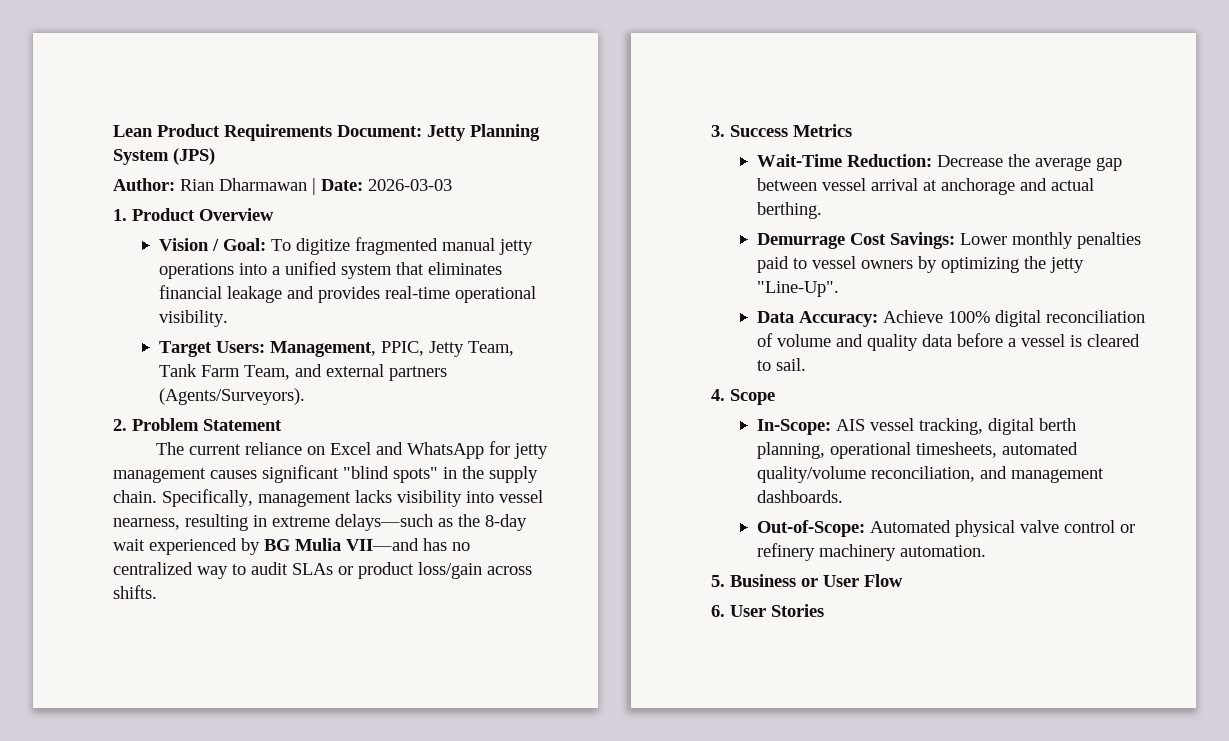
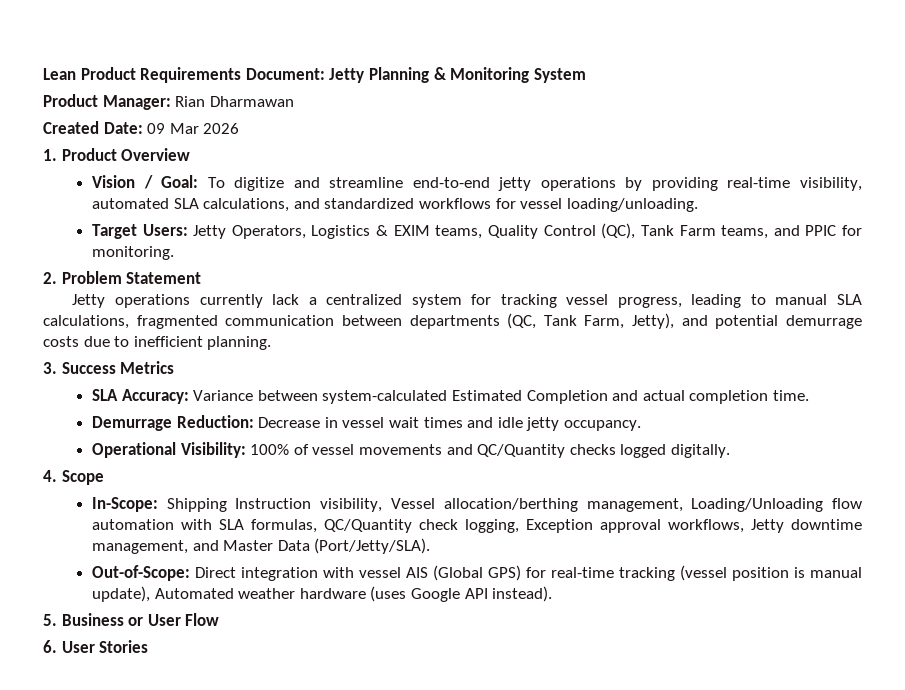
(540, 132) none -> [433,67,530,83] & Monitoring
[173,148,215,165] [113,178,175,191] (JPS) // Author: -> [43,94,171,110] // Product Manager:
[312,178,452,195] | Date: 2026-03-03 -> [43,121,240,134] // Created Date: 09 Mar 2026
[354,237,533,255] [158,261,502,279] [158,285,536,303] [158,310,228,327] [158,341,514,357] [158,364,447,381] [158,388,305,405] [113,418,282,431] [155,441,548,459] [113,465,538,483] [113,489,543,507] [113,514,527,531] [113,538,470,555] [113,562,532,579] [113,585,157,599] [711,124,852,137] [756,154,1122,171] [756,178,1094,195] [756,202,822,219] [756,232,1141,249] [756,256,1084,273] [756,281,839,297] [756,310,1145,327] [756,333,1140,351] [756,358,806,371] [711,389,775,405] [756,418,1076,435] [756,442,1078,459] [756,466,1104,483] [756,490,843,503] [756,520,1135,537] [756,543,986,561] fragmented manual jetty operations into a unified system that eliminates financial leakage and provides real-time operational visibility. // Target Users: Management, PPIC, Jetty Team, Tank Farm Team, and external partners (Agents/Surveyors). // 2. Problem Statement // The current reliance on Excel and WhatsApp for jetty management causes significant "blind spots" in the supply chain. Specifically, management lacks visibility into vessel nearness, resulting in extreme delays—such as the 8-day wait experienced by BG Mulia VII—and has no centralized way to audit SLAs or product loss/gain across shifts. // 3. Success Metrics // Wait-Time Reduction: Decrease the average gap between vessel arrival at anchorage and actual berthing. // Demurrage Cost Savings: Lower monthly penalties paid to vessel owners by optimizing the jetty "Line-Up". // Data Accuracy: Achieve 100% digital reconciliation of volume and quality data before a vessel is cleared to sail. // 4. Scope // In-Scope: AIS vessel tracking, digital berth planning, operational timesheets, automated quality/volume reconciliation, and management dashboards. // Out-of-Scope: Automated physical valve control or refinery machinery automation. -> [293,177,862,191] [91,198,698,212] [91,223,863,239] [91,246,174,260] [43,271,202,284] [72,294,863,308] [43,313,862,329] [43,336,272,350] [43,361,175,374] [91,389,809,404] [91,415,641,431] [91,442,730,458] [43,470,104,485] [91,497,862,512] [91,519,863,533] [91,538,431,554] [91,565,862,581] [91,586,553,602] and streamline end-to-end jetty operations by providing real-time visibility, automated SLA calculations, and standardized workflows for vessel loading/unloading. // Target Users: Jetty Operators, Logistics & EXIM teams, Quality Control (QC), Tank Farm teams, and PPIC for monitoring. // 2. Problem Statement // Jetty operations currently lack a centralized system for tracking vessel progress, leading to manual SLA calculations, fragmented communication between departments (QC, Tank Farm, Jetty), and potential demurrage costs due to inefficient planning. // 3. Success Metrics // SLA Accuracy: Variance between system-calculated Estimated Completion and actual completion time. // Demurrage Reduction: Decrease in vessel wait times and idle jetty occupancy. // Operational Visibility: 100% of vessel movements and QC/Quantity checks logged digitally. // 4. Scope // In-Scope: Shipping Instruction visibility, Vessel allocation/berthing management, Loading/Unloading flow automation with SLA formulas, QC/Quantity check logging, Exception approval workflows, Jetty downtime management, and Master Data (Port/Jetty/SLA). // Out-of-Scope: Direct integration with vessel AIS (Global GPS) for real-time tracking (vessel position is manual update), Automated weather hardware (uses Google API instead).

